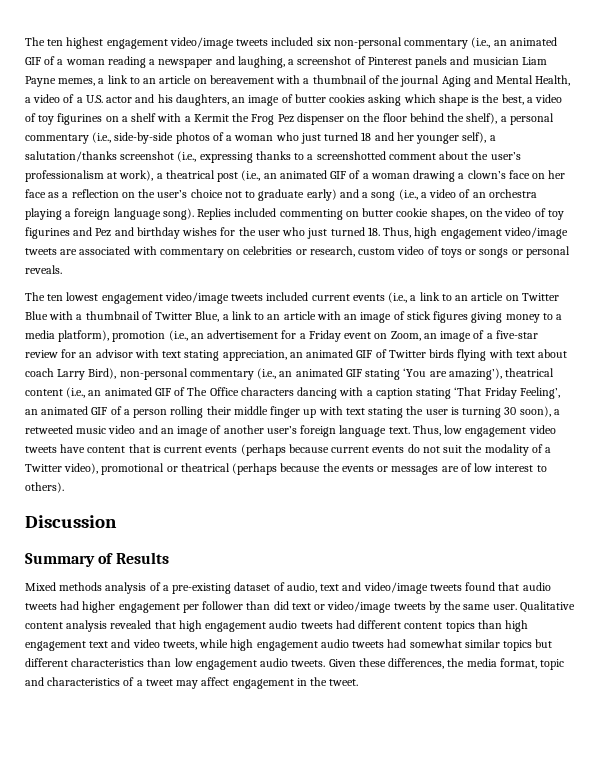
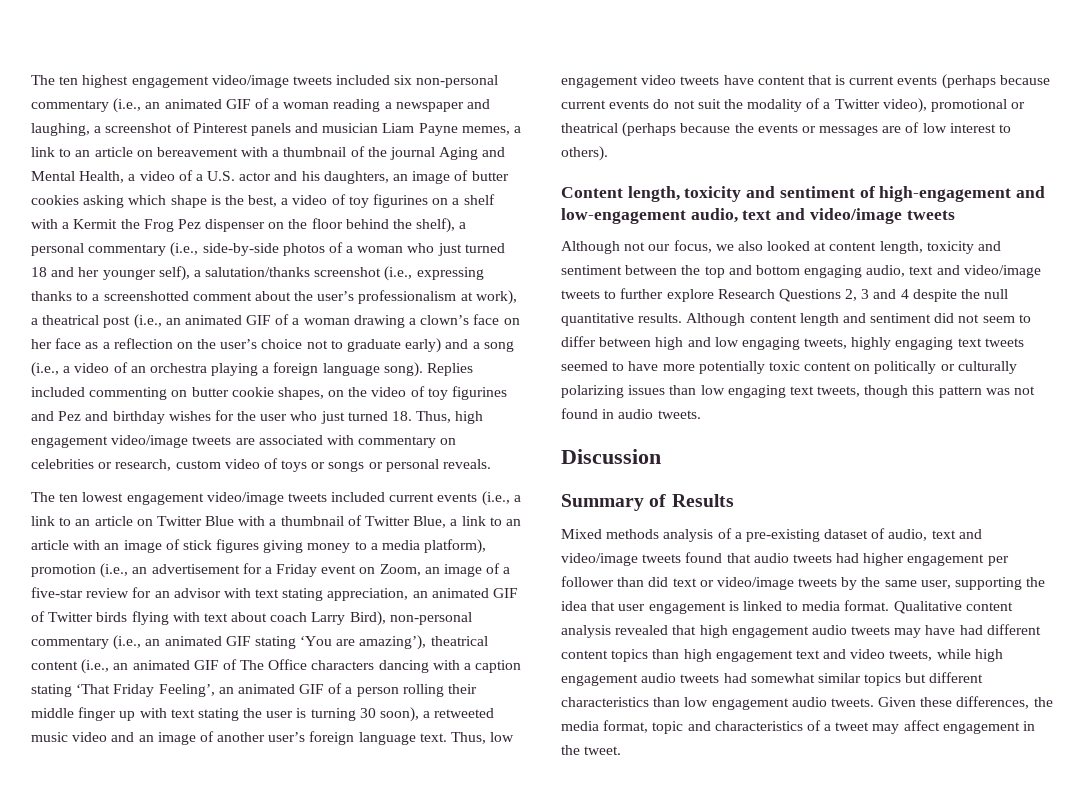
(64, 487) none -> [561,186,1046,202] [561,208,955,224] [561,240,1002,254] [561,265,1041,278] [561,288,1009,302] [561,313,1031,326] [561,336,1024,350] [561,361,1017,374] [561,385,1036,398] [561,408,701,419] // Content length, toxicity and sentiment of high-engagement and low-engagement audio, text and video/image tweets // Although not our focus, we also looked at content length, toxicity and sentiment between the top and bottom engaging audio, text and video/image tweets to further explore Research Questions 2, 3 and 4 despite the null quantitative results. Although content length and sentiment did not seem to differ between high and low engaging tweets, highly engaging text tweets seemed to have more potentially toxic content on politically or culturally polarizing issues than low engaging text tweets, though this pattern was not found in audio tweets.
[492,604,517,610] user. -> [920,577,1046,590] [561,600,890,614] user, supporting the idea that user engagement is linked to media format.
(333, 625) none -> [894,625,956,638] may have

